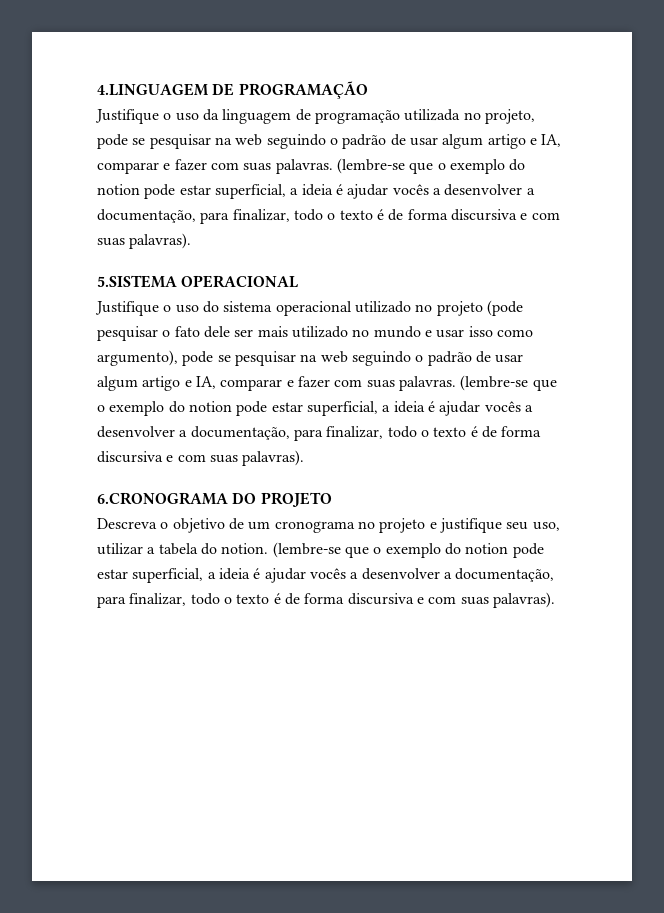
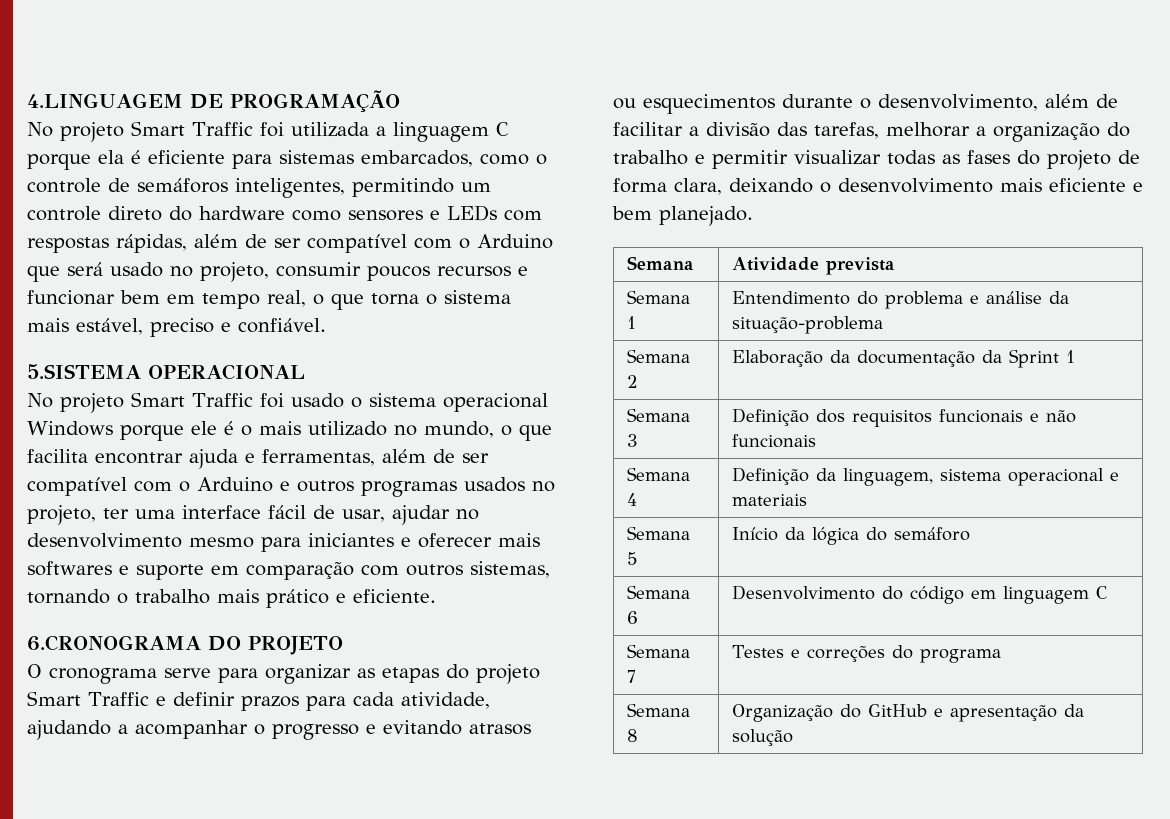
[95,109,535,124] [97,134,562,149] [97,158,526,174] [97,184,535,199] [97,209,560,224] [97,233,192,249] [97,275,299,288] [95,300,523,316] [97,326,533,341] [97,350,524,366] [97,375,557,391] [97,401,533,416] [97,426,542,441] [97,450,305,466] [97,492,332,507] [97,518,560,533] [97,542,544,558] [97,568,555,583] [97,592,555,608] Justifique o uso da linguagem de programação utilizada no projeto, pode se pesquisar na web seguindo o padrão de usar algum artigo e IA, comparar e fazer com suas palavras. (lembre-se que o exemplo do notion pode estar superficial, a ideia é ajudar vocês a desenvolver a documentação, para finalizar, todo o texto é de forma discursiva e com suas palavras). // 5.SISTEMA OPERACIONAL // Justifique o uso do sistema operacional utilizado no projeto (pode pesquisar o fato dele ser mais utilizado no mundo e usar isso como argumento), pode se pesquisar na web seguindo o padrão de usar algum artigo e IA, comparar e fazer com suas palavras. (lembre-se que o exemplo do notion pode estar superficial, a ideia é ajudar vocês a desenvolver a documentação, para finalizar, todo o texto é de forma discursiva e com suas palavras). // 6.CRONOGRAMA DO PROJETO // Descreva o objetivo de um cronograma no projeto e justifique seu uso, utilizar a tabela do notion. (lembre-se que o exemplo do notion pode estar superficial, a ideia é ajudar vocês a desenvolver a documentação, para finalizar, todo o texto é de forma discursiva e com suas palavras). -> [27,121,509,142] [27,150,547,170] [27,178,491,198] [27,205,542,221] [27,234,553,253] [27,262,528,282] [27,290,511,310] [27,318,326,337] [27,364,305,380] [27,392,548,413] [27,421,552,441] [27,449,489,469] [27,477,555,497] [27,505,479,525] [27,533,540,552] [27,561,550,580] [27,589,436,608] [27,635,343,655] [27,664,540,684] [27,691,490,711] [27,720,531,740] [613,94,1118,114] [613,122,1130,142] [613,150,1140,170] [613,178,1143,195] [612,206,753,226] [626,256,694,270] [731,257,895,275] [626,290,690,304] [626,316,636,329] [731,291,1069,309] [731,316,883,334] [626,349,690,363] [626,375,638,388] [731,349,1075,368] [626,408,690,422] [626,434,638,447] [731,408,1076,427] [731,434,816,448] [626,467,690,481] [626,493,637,506] [731,467,1119,486] [731,494,807,506] [626,526,690,540] [626,552,638,565] [731,527,970,545] [626,585,690,599] [626,611,638,624] [731,585,1108,604] [626,644,690,658] [626,670,636,683] [731,645,1001,663] [626,703,690,717] [626,729,638,742] [731,704,1084,722] [731,729,793,746] No projeto Smart Traffic foi utilizada a linguagem C porque ela é eficiente para sistemas embarcados, como o controle de semáforos inteligentes, permitindo um controle direto do hardware como sensores e LEDs com respostas rápidas, além de ser compatível com o Arduino que será usado no projeto, consumir poucos recursos e funcionar bem em tempo real, o que torna o sistema mais estável, preciso e confiável. // 5.SISTEMA OPERACIONAL // No projeto Smart Traffic foi usado o sistema operacional Windows porque ele é o mais utilizado no mundo, o que facilita encontrar ajuda e ferramentas, além de ser compatível com o Arduino e outros programas usados no projeto, ter uma interface fácil de usar, ajudar no desenvolvimento mesmo para iniciantes e oferecer mais softwares e suporte em comparação com outros sistemas, tornando o trabalho mais prático e eficiente. // 6.CRONOGRAMA DO PROJETO // O cronograma serve para organizar as etapas do projeto Smart Traffic e definir prazos para cada atividade, ajudando a acompanhar o progresso e evitando atrasos ou esquecimentos durante o desenvolvimento, além de facilitar a divisão das tarefas, melhorar a organização do trabalho e permitir visualizar todas as fases do projeto de forma clara, deixando o desenvolvimento mais eficiente e bem planejado. // Semana | Atividade prevista // Semana 1 | Entendimento do problema e análise da situação-problema // Semana 2 | Elaboração da documentação da Sprint 1 // Semana 3 | Definição dos requisitos funcionais e não funcionais // Semana 4 | Definição da linguagem, sistema operacional e materiais // Semana 5 | Início da lógica do semáforo // Semana 6 | Desenvolvimento do código em linguagem C // Semana 7 | Testes e correções do programa // Semana 8 | Organização do GitHub e apresentação da solução

